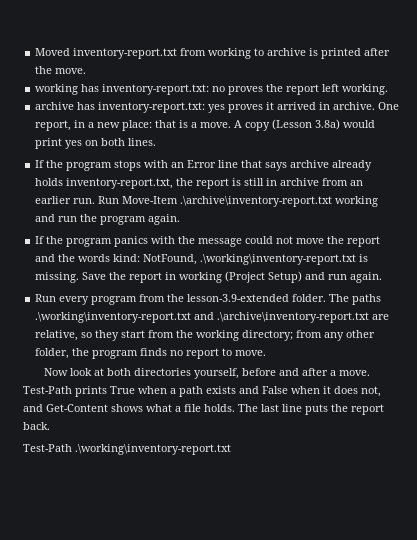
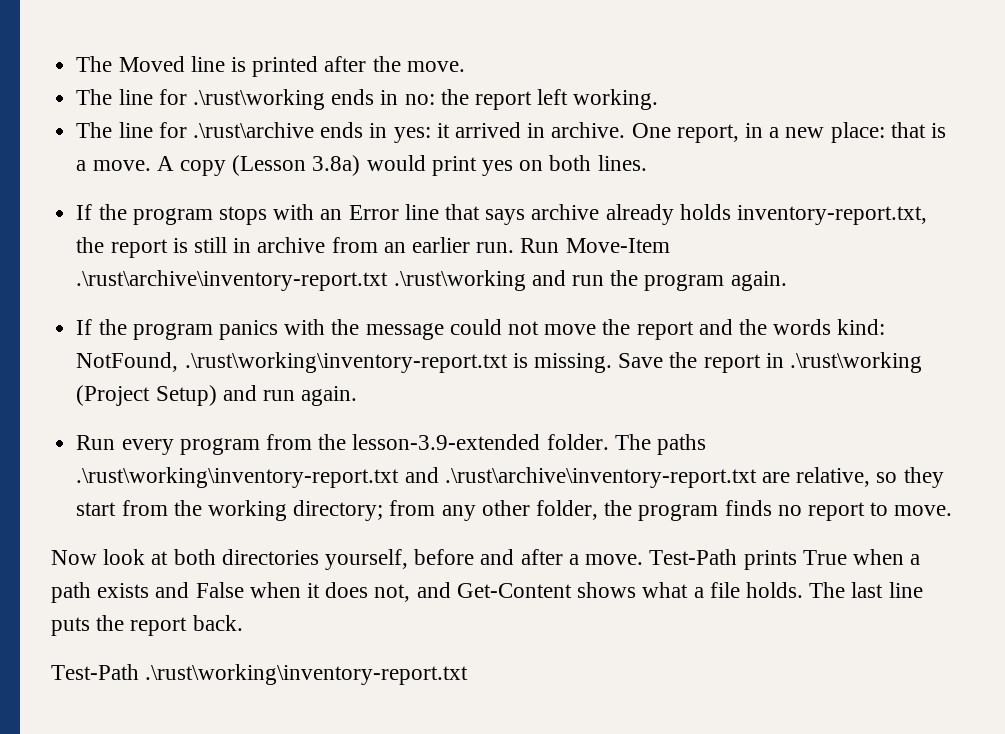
[35,48,307,59] Moved inventory-report.txt from working to archive -> [76,56,225,72] The Moved line
[35,84,389,95] [35,102,264,113] working has inventory-report.txt: no proves the report left working. // archive has inventory-report.txt: yes proves -> [76,89,659,110] [76,122,431,143] The line for .\rust\working ends in no: the report left working. // The line for .\rust\archive ends in yes:
[180,196,379,207] .\archive\inventory-report.txt working -> [76,270,526,291] .\rust\archive\inventory-report.txt .\rust\working
[200,254,357,265] .\working\inventory-report.txt -> [184,352,508,373] .\rust\working\inventory-report.txt
[179,272,223,283] working -> [789,352,922,373] .\rust\working
[35,312,370,323] .\working\inventory-report.txt and .\archive\inventory-report.txt -> [76,467,757,488] .\rust\working\inventory-report.txt and .\rust\archive\inventory-report.txt
[75,444,231,455] .\working\inventory-report.txt -> [145,664,469,685] .\rust\working\inventory-report.txt

